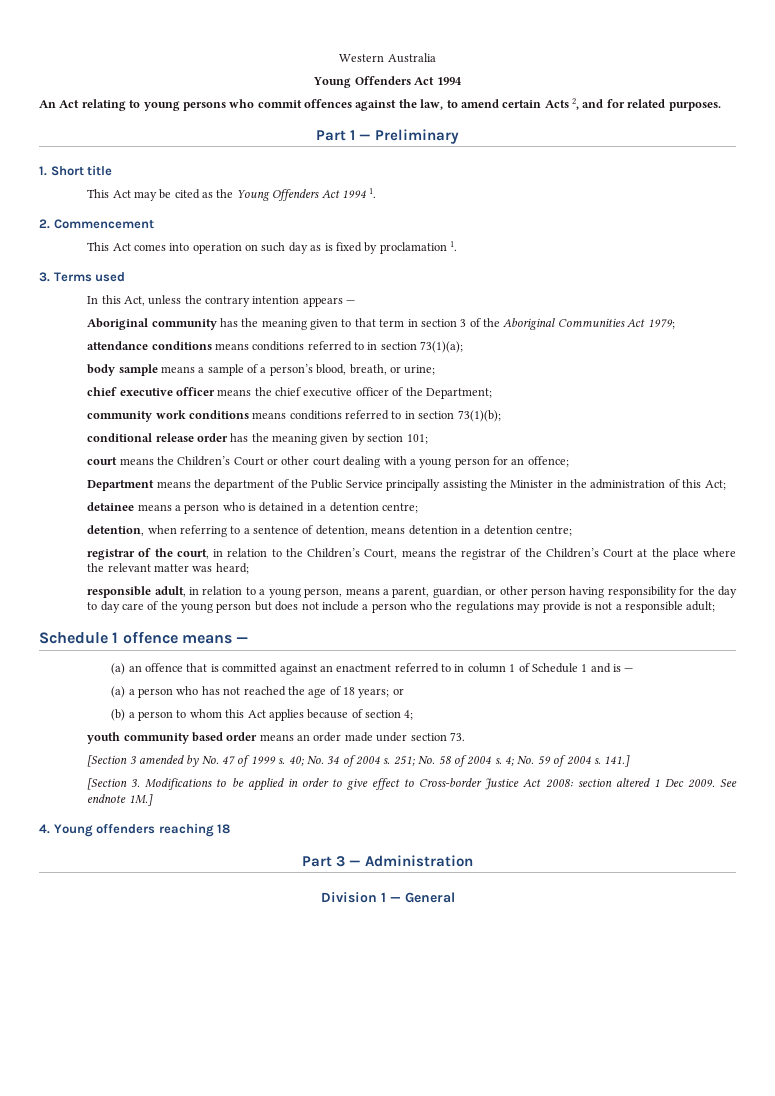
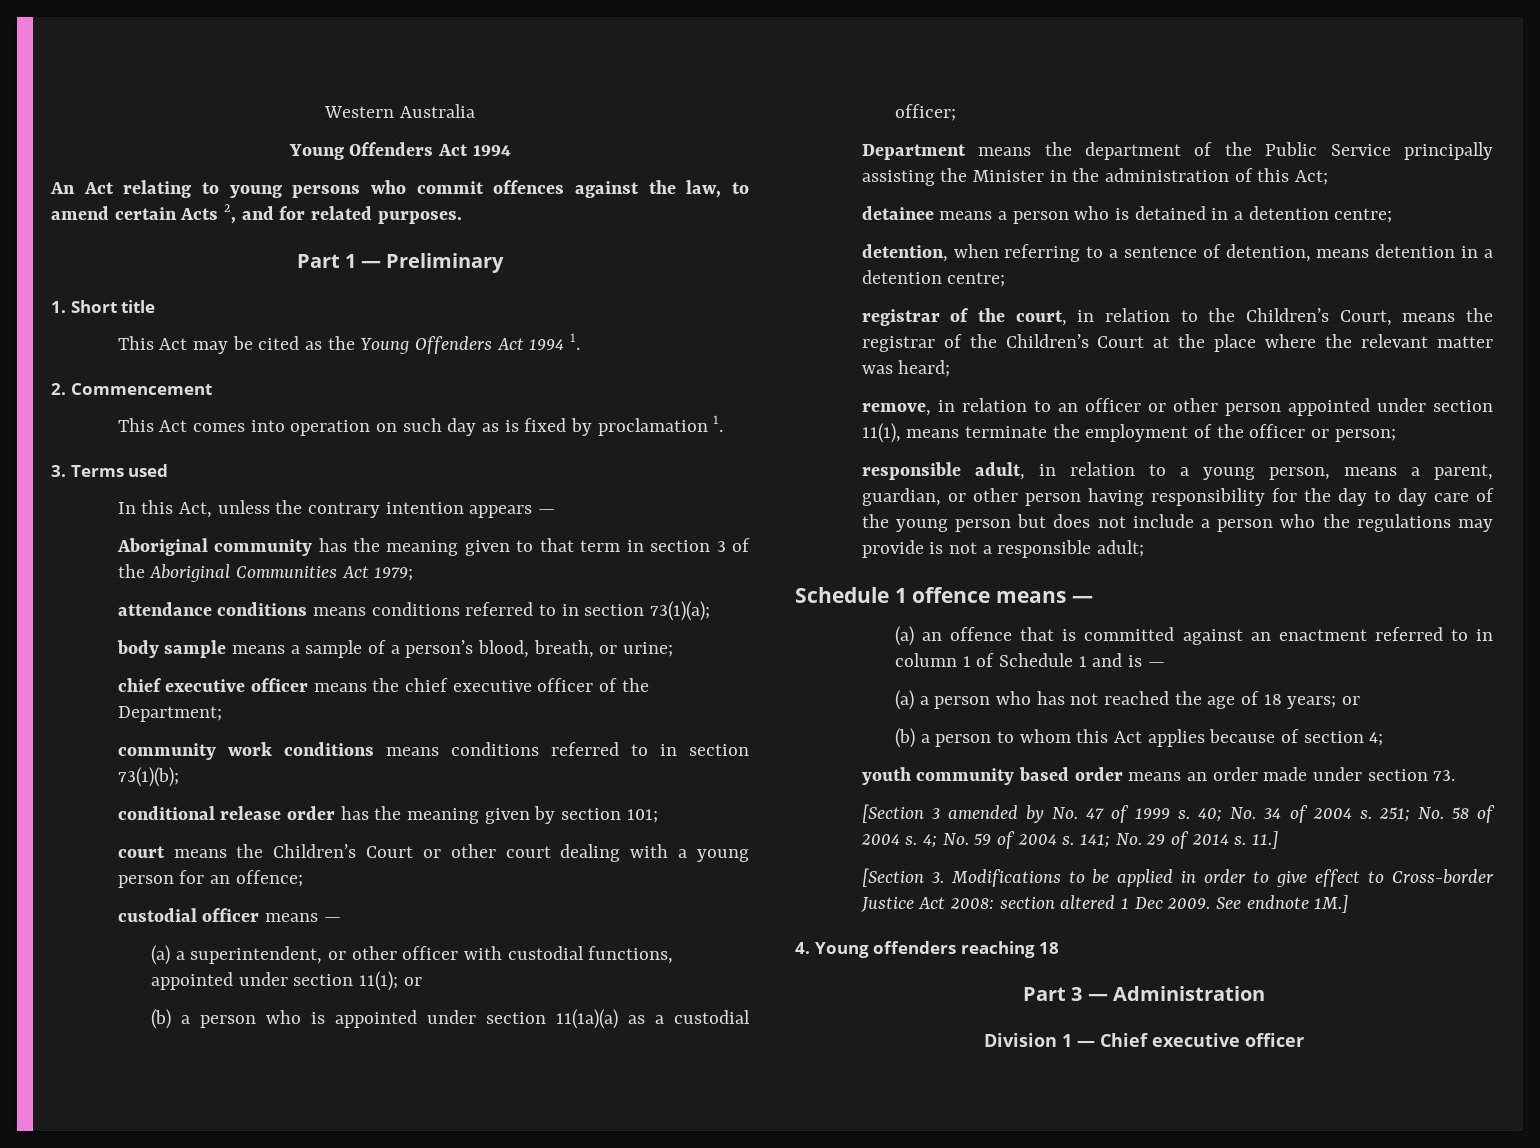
(569, 461) none -> [117,908,341,922] [151,945,674,965] [151,971,422,991] [151,1009,750,1029] [895,104,957,121] // custodial officer means — // (a) a superintendent, or other officer with custodial functions, appointed under section 11(1); or // (b) a person who is appointed under section 11(1a)(a) as a custodial officer;
(249, 568) none -> [861,398,1493,416] [861,423,1396,443] // remove, in relation to an officer or other person appointed under section 11(1), means terminate the employment of the officer or person;
[604,755,631,767] 141.] -> [1080,831,1279,849] 141; No. 29 of 2014 s. 11.]
[404,892,455,903] General -> [1100,1033,1304,1047] Chief executive officer

